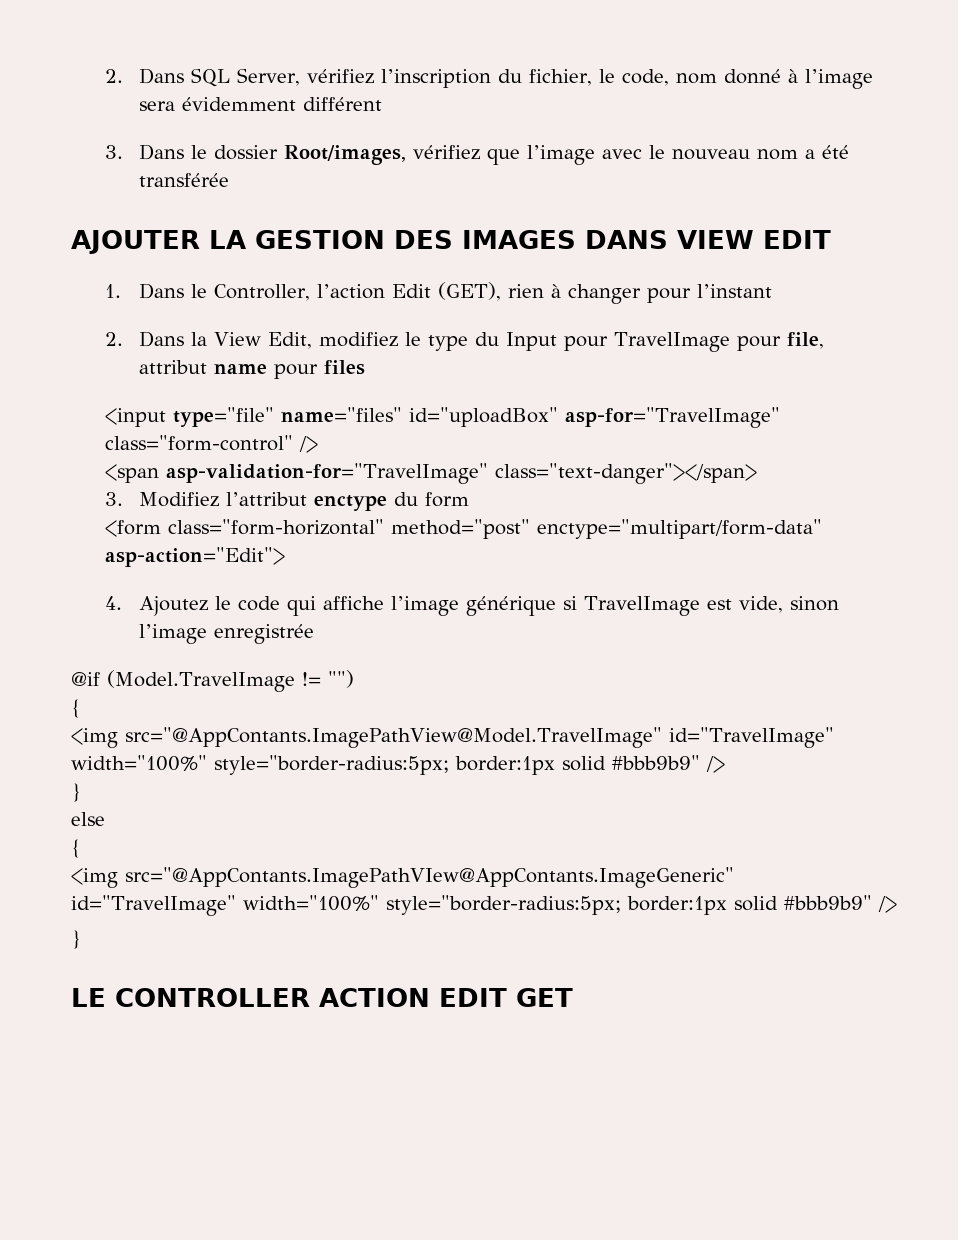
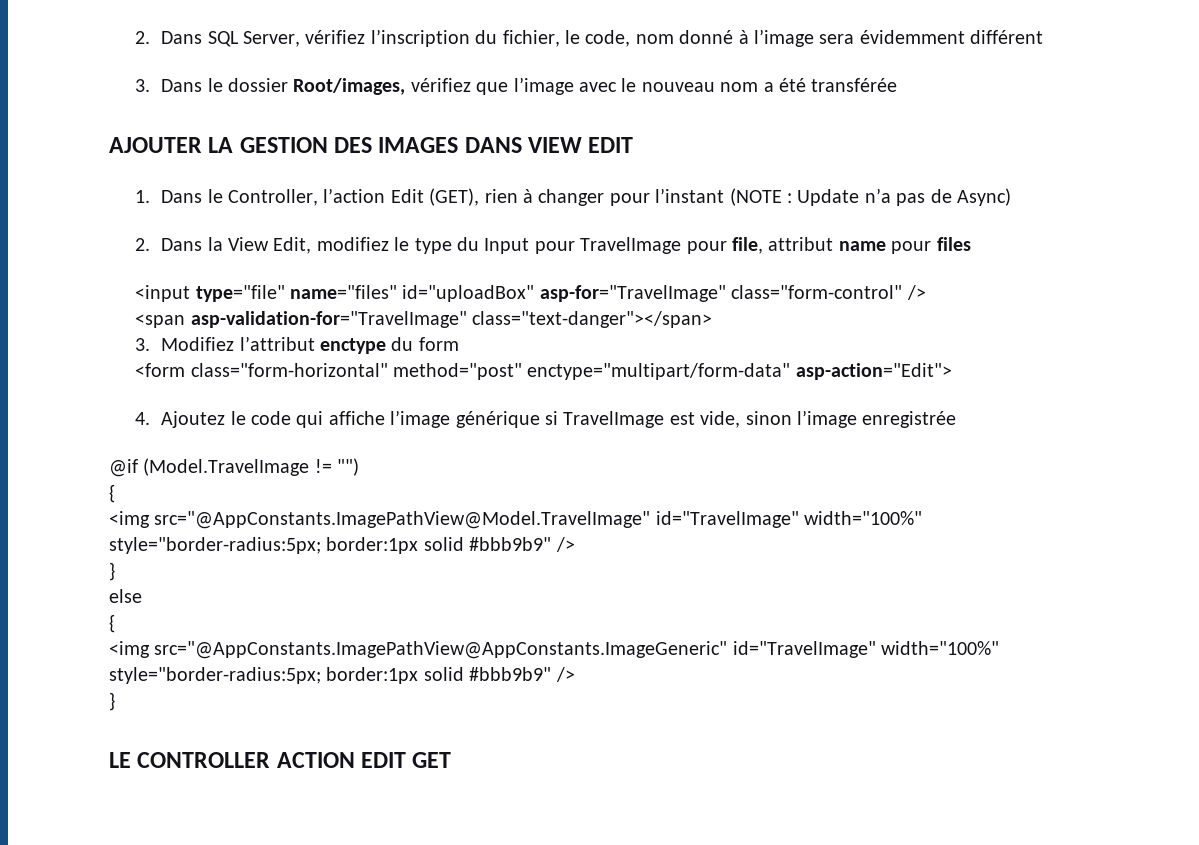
(772, 291) none -> [729,188,1012,206] (NOTE : Update n’a pas de Async)
[125,727,662,748] src="@AppContants.ImagePathView@Model.TravelImage" -> [154,511,651,529] src="@AppConstants.ImagePathView@Model.TravelImage"
[125,867,734,888] src="@AppContants.ImagePathVIew@AppContants.ImageGeneric" -> [154,641,728,659] src="@AppConstants.ImagePathView@AppConstants.ImageGeneric"

